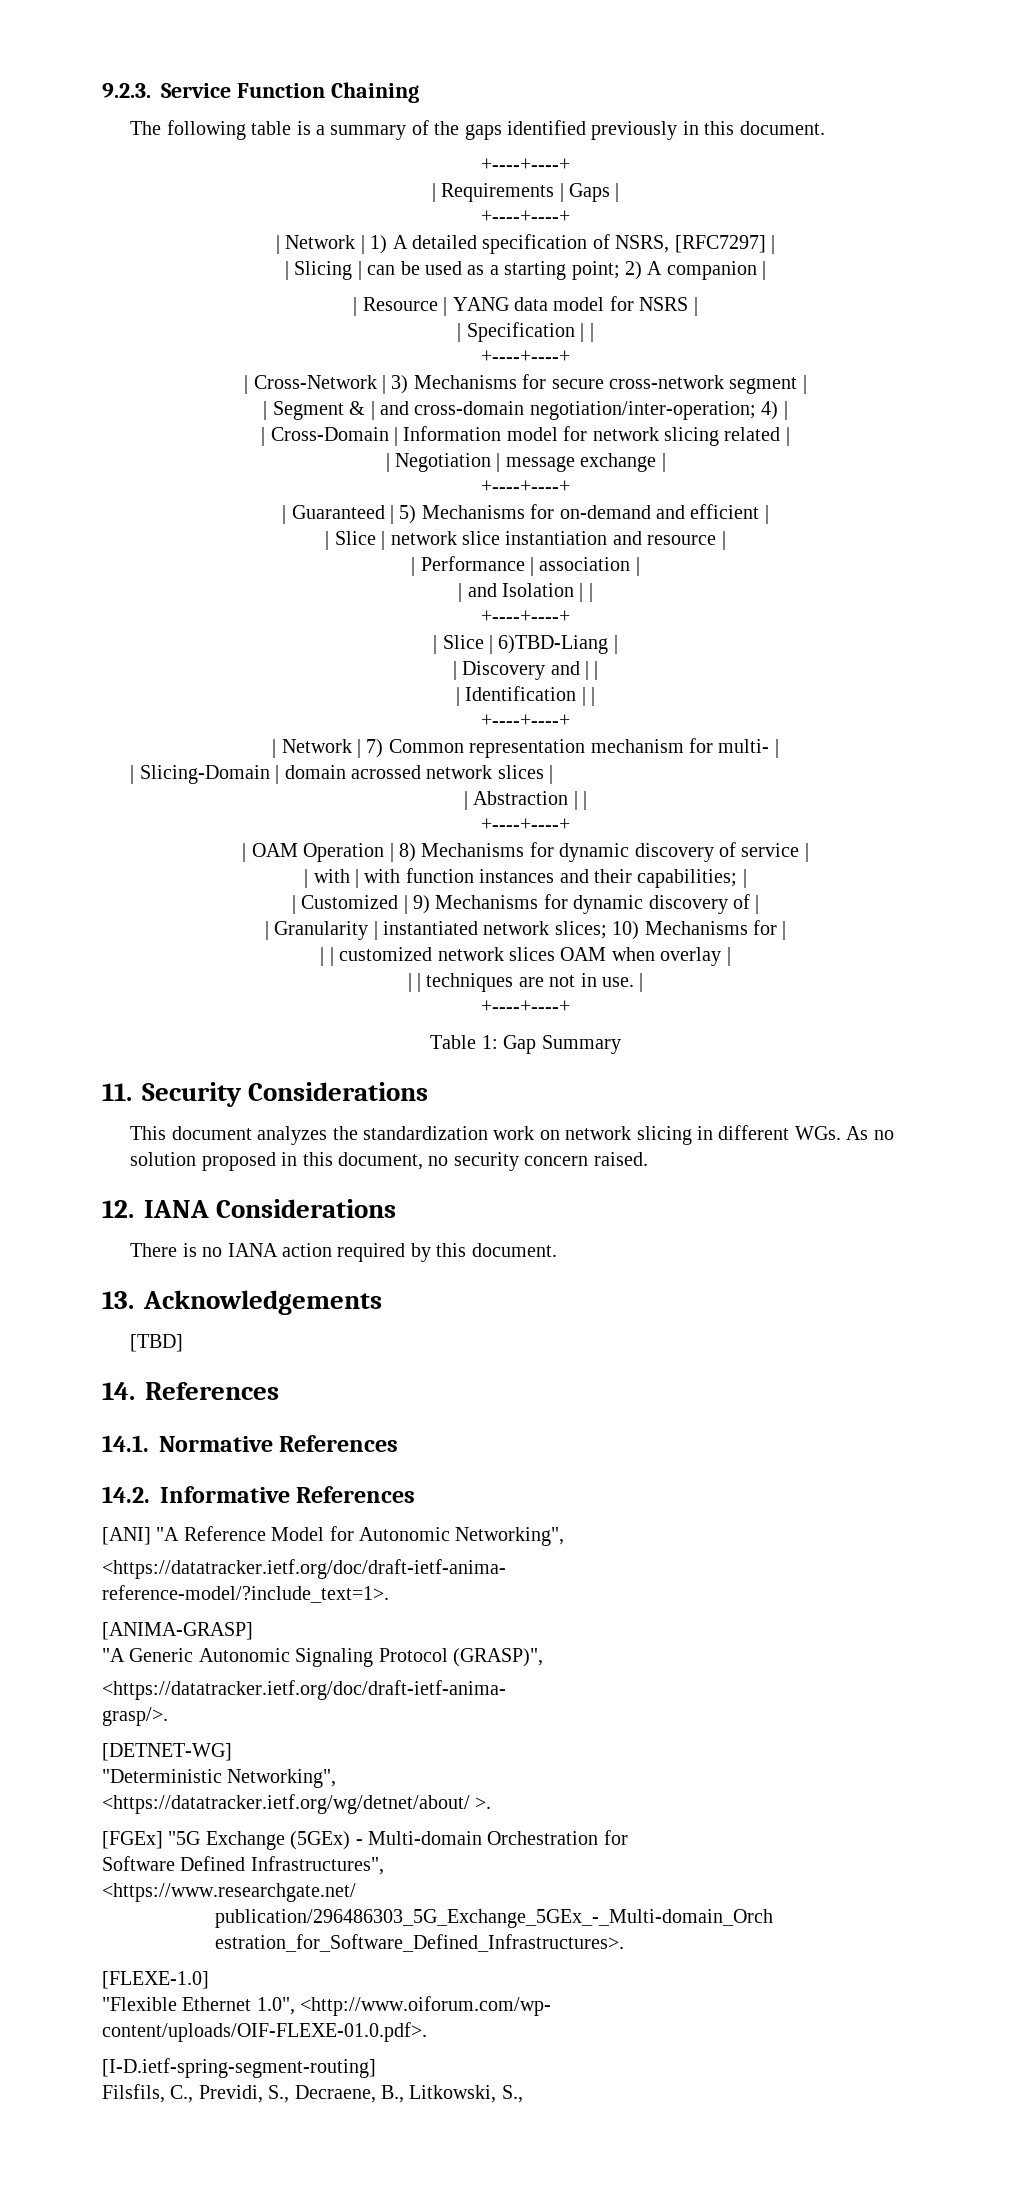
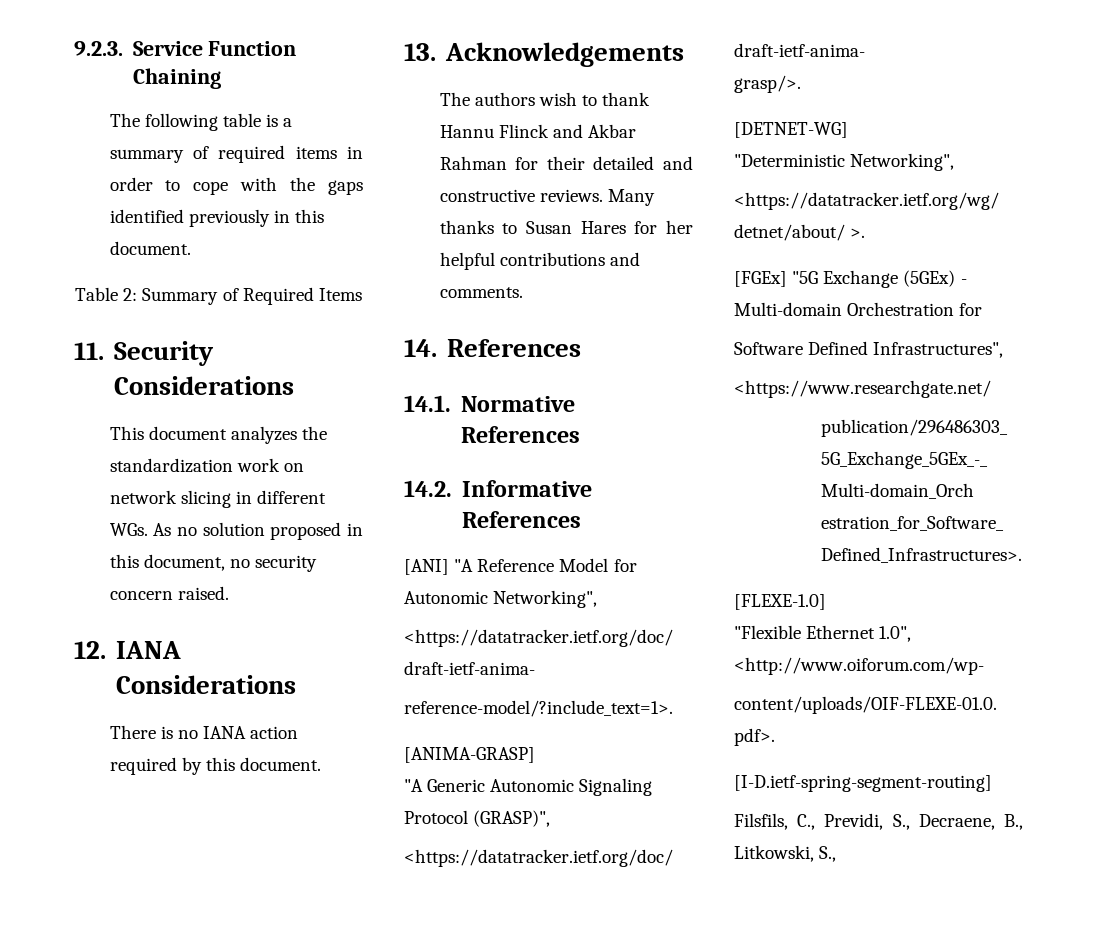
(429, 127) none -> [218,145,363,163] [109,177,278,195] required items in order to cope with
[481,158,570,171] [431,183,620,202] [481,210,570,223] [276,234,775,254] [284,261,767,280] [353,296,698,316] [457,322,594,342] [481,350,570,363] [244,374,807,394] [263,401,788,420] [261,426,790,446] [385,453,666,472] [481,480,570,493] [282,504,769,524] [325,531,726,550] [411,556,640,576] [458,583,593,602] [481,610,570,623] [433,635,618,654] [452,661,599,680] [455,686,596,706] [481,714,570,727] [272,738,779,758] [130,765,554,784] [463,791,588,810] [481,818,570,831] [242,842,809,862] [304,868,747,888] [291,894,760,914] [264,920,787,940] [320,947,731,966] [407,973,644,992] [481,1000,570,1013] [430,1035,621,1054] +----+----+ // | Requirements | Gaps | // +----+----+ // | Network | 1) A detailed specification of NSRS, [RFC7297] | // | Slicing | can be used as a starting point; 2) A companion | // | Resource | YANG data model for NSRS | // | Specification | | // +----+----+ // | Cross-Network | 3) Mechanisms for secure cross-network segment | // | Segment & | and cross-domain negotiation/inter-operation; 4) | // | Cross-Domain | Information model for network slicing related | // | Negotiation | message exchange | // +----+----+ // | Guaranteed | 5) Mechanisms for on-demand and efficient | // | Slice | network slice instantiation and resource | // | Performance | association | // | and Isolation | | // +----+----+ // | Slice | 6)TBD-Liang | // | Discovery and | | // | Identification | | // +----+----+ // | Network | 7) Common representation mechanism for multi- | // | Slicing-Domain | domain acrossed network slices | // | Abstraction | | // +----+----+ // | OAM Operation | 8) Mechanisms for dynamic discovery of service | // | with | with function instances and their capabilities; | // | Customized | 9) Mechanisms for dynamic discovery of | // | Granularity | instantiated network slices; 10) Mechanisms for | // | | customized network slices OAM when overlay | // | | techniques are not in use. | // +----+----+ // Table 1: Gap Summary -> [75,287,362,305] Table 2: Summary of Required Items
[130,1334,184,1352] [TBD] -> [439,92,651,106] [439,124,636,138] [439,156,693,170] [439,189,655,206] [439,220,693,234] [439,252,640,270] [439,287,523,298] The authors wish to thank Hannu Flinck and Akbar Rahman for their detailed and constructive reviews. Many thanks to Susan Hares for her helpful contributions and comments.

